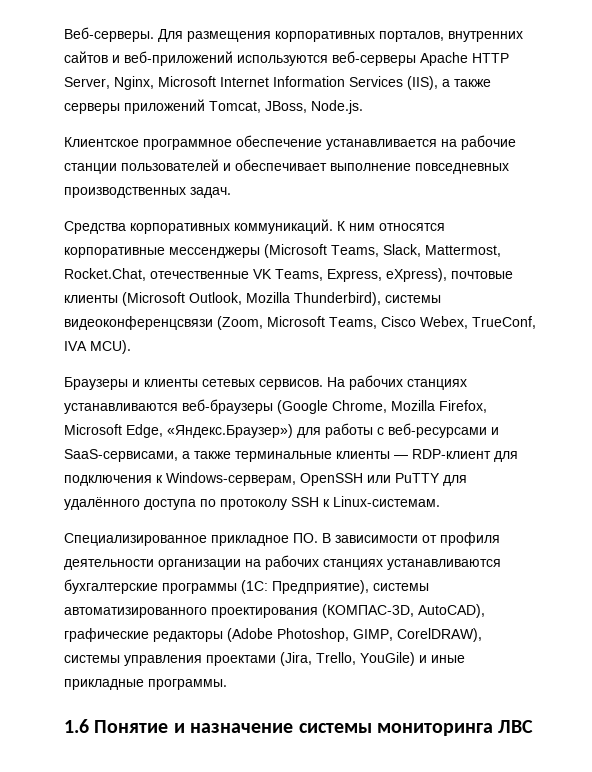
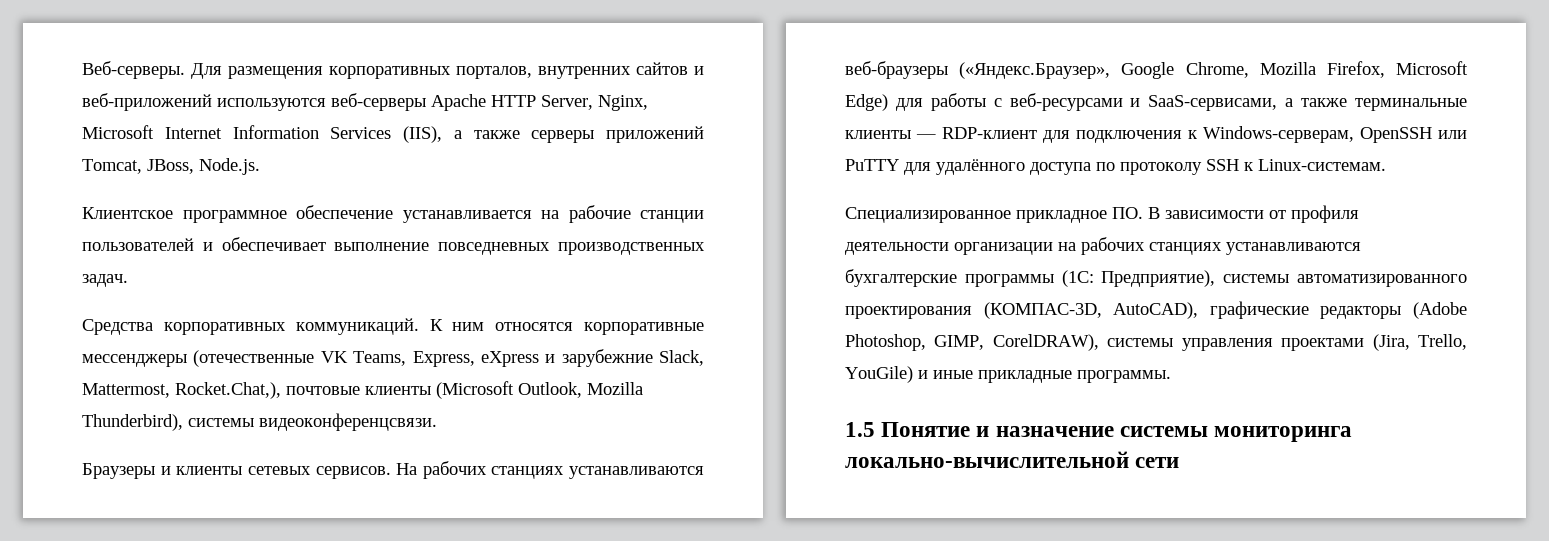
[264,244,501,258] [64,268,447,282] (Microsoft Teams, Slack, Mattermost, Rocket.Chat, отечественные VK Teams, Express, eXpress), -> [193,349,704,367] [82,382,281,399] (отечественные VK Teams, Express, eXpress и зарубежние Slack, Mattermost, Rocket.Chat,),
[64,316,536,330] [64,340,131,354] видеоконференцсвязи (Zoom, Microsoft Teams, Cisco Webex, TrueConf, IVA MCU). -> [259,413,437,431] видеоконференцсвязи.
[277,400,328,414] (Google -> [959,62,1175,79] («Яндекс.Браузер», Google
[126,424,293,438] Edge, «Яндекс.Браузер») -> [845,94,888,111] Edge)
[64,719,89,733] 1.6 -> [845,422,875,437] 1.5
[498,720,534,733] ЛВС -> [845,451,1180,468] локально-вычислительной сети

